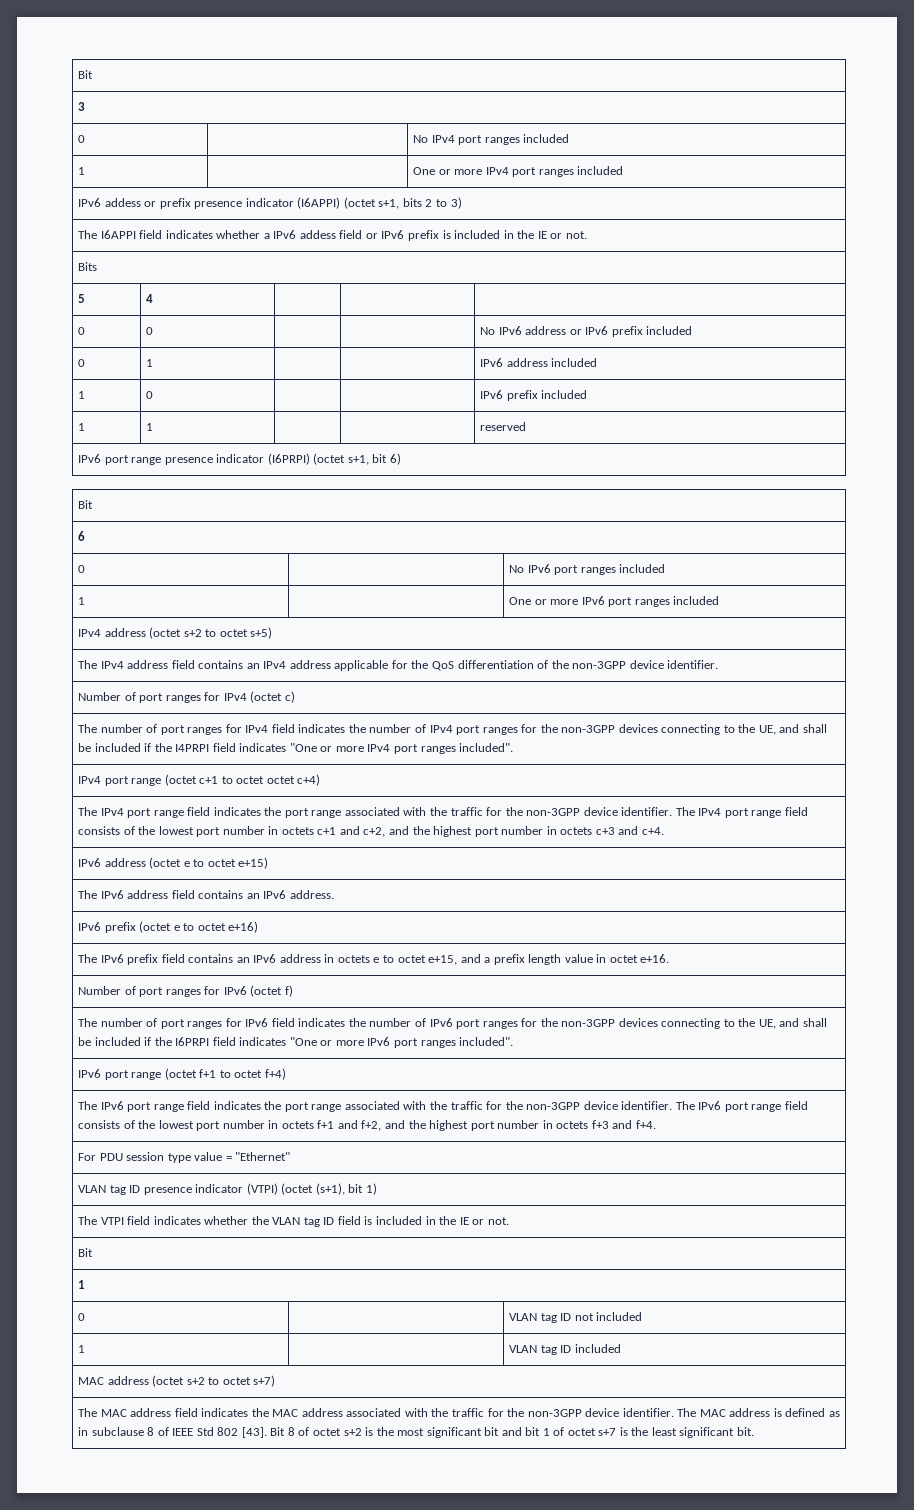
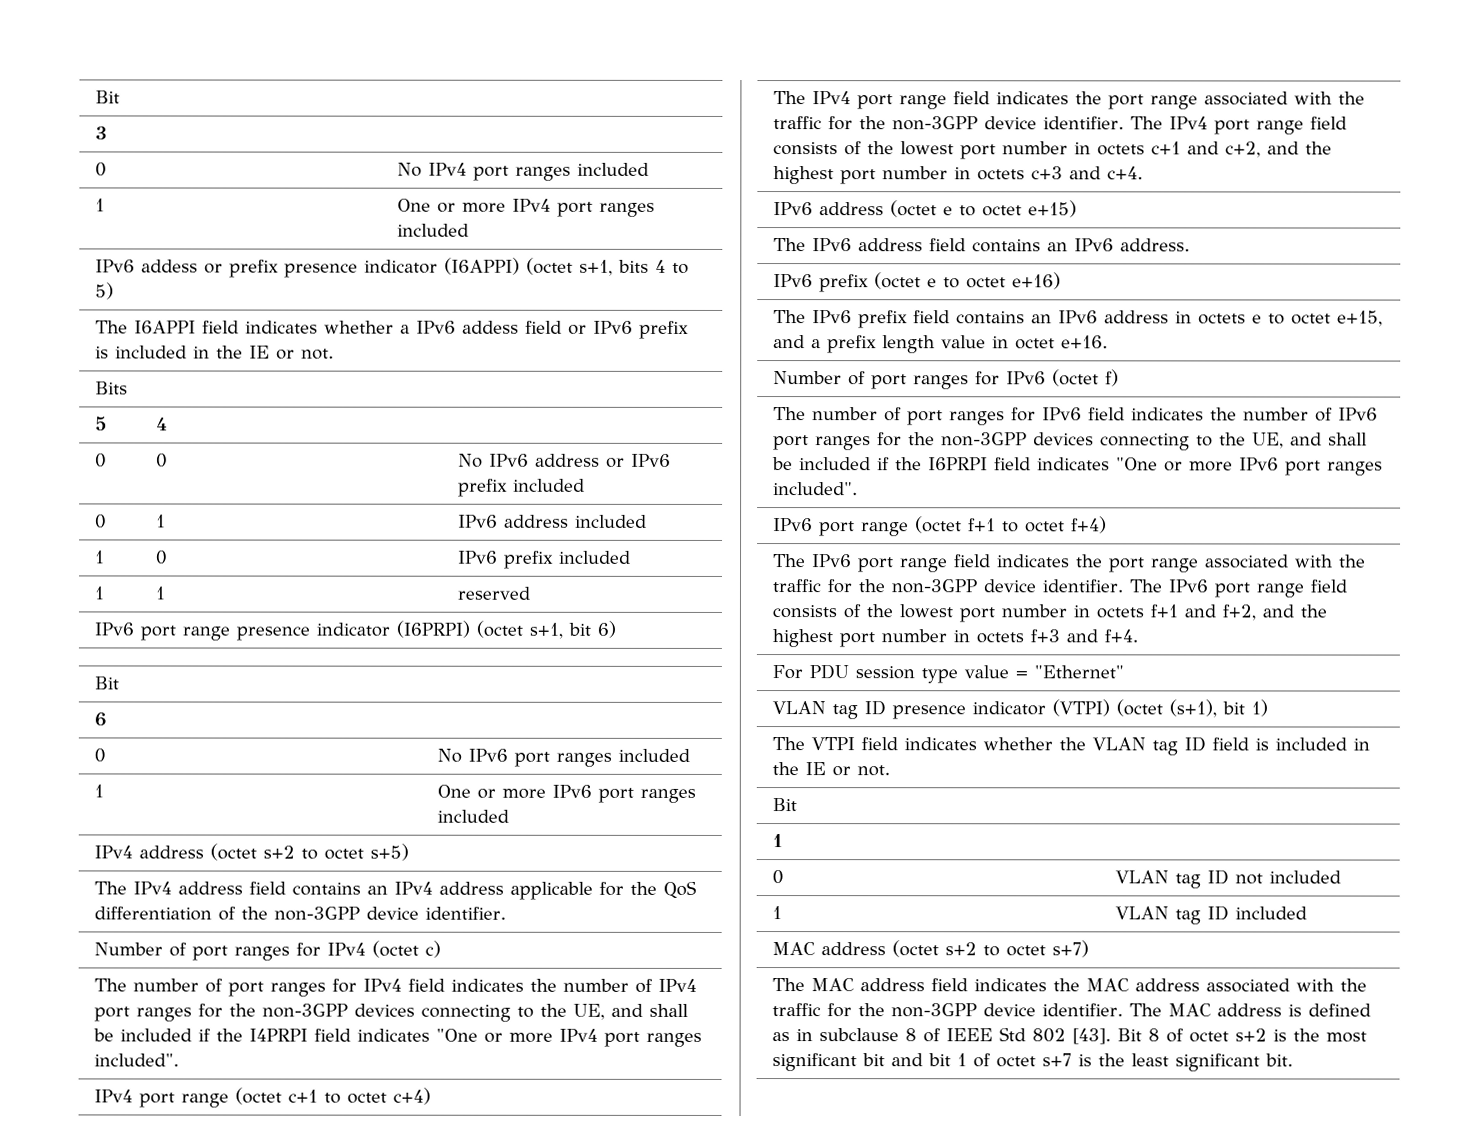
[425,197,462,209] 2 to 3) -> [655,259,690,274] [95,282,115,300] 4 to 5)
[266,776,295,784] octet -> (388, 1098) none

